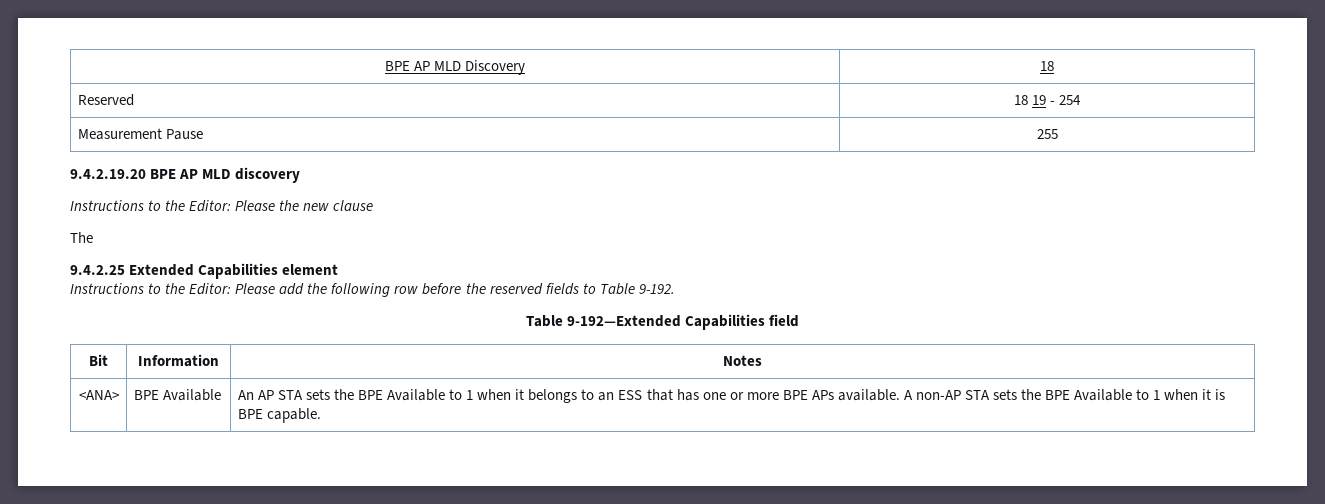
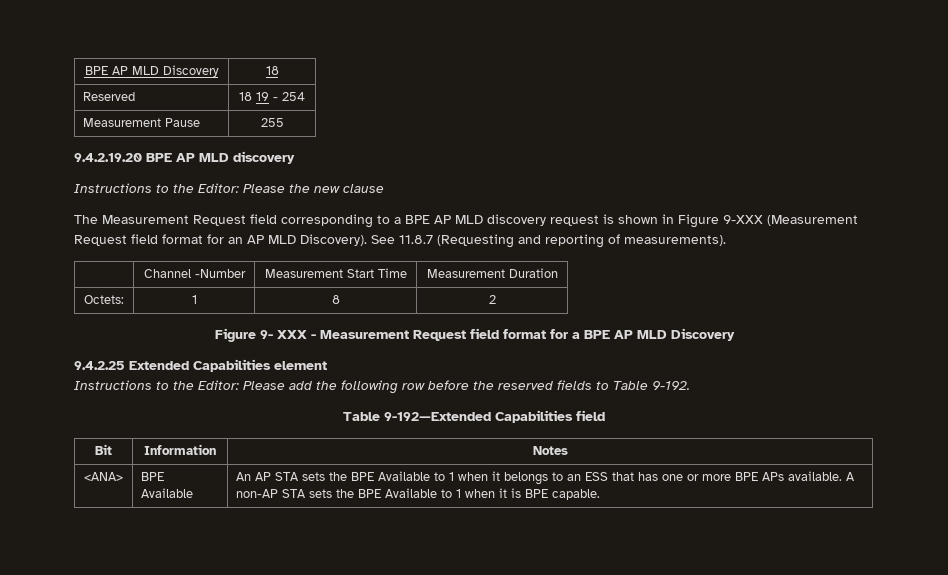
(93, 237) none -> [102,214,858,228] [74,234,726,248] [143,269,246,278] [264,268,407,278] [426,268,558,278] [84,295,124,304] [191,295,197,304] [331,295,340,304] [488,295,496,304] [214,328,735,342] Measurement Request field corresponding to a BPE AP MLD discovery request is shown in Figure 9-XXX (Measurement Request field format for an AP MLD Discovery). See 11.8.7 (Requesting and reporting of measurements). // | Channel -Number | Measurement Start Time | Measurement Duration // Octets: | 1 | 8 | 2 // Figure 9- XXX - Measurement Request field format for a BPE AP MLD Discovery

